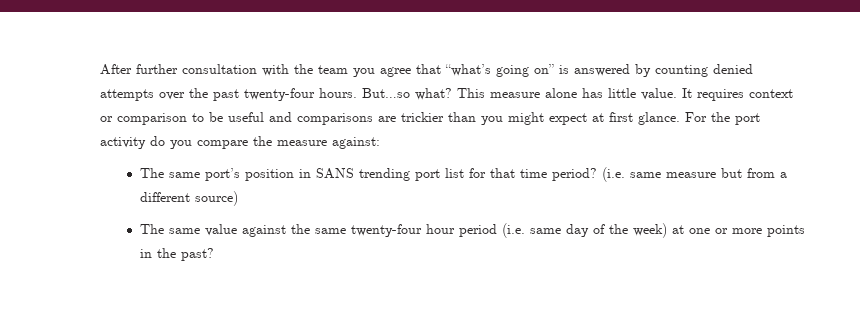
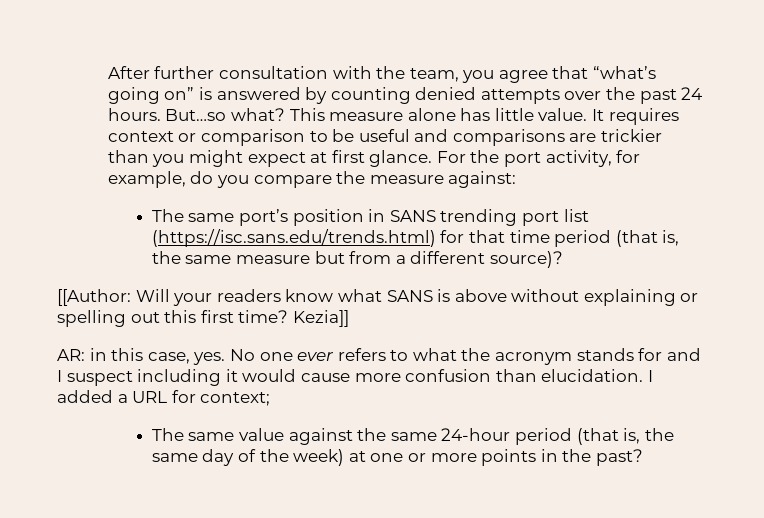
[317,65,348,74] team -> [409,68,459,82] team,
[243,88,315,101] twenty-four -> [681,87,703,100] 24
[99,137,146,149] activity -> [545,150,641,167] [107,171,186,188] activity, for example,
(464, 173) none -> [151,229,436,247] (https://isc.sans.edu/trends.html)
[551,167,625,182] period? (i.e. -> [554,230,680,247] [151,251,181,264] period (that is, the
[194,191,238,206] source) -> [489,251,563,268] [57,289,699,306] [57,310,349,327] [57,348,701,365] [57,369,653,386] [57,390,271,406] source)? // [[Author: Will your readers know what SANS is above without explaining or spelling out this first time? Kezia]] // AR: in this case, yes. No one ever refers to what the acronym stands for and I suspect including it would cause more confusion than elucidation. I added a URL for context;
[350,223,525,238] twenty-four hour period (i.e. -> [441,428,674,445] 24-hour period (that is, the

